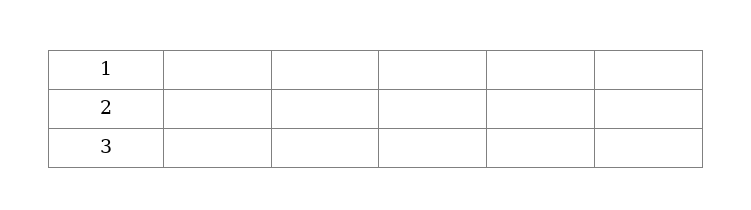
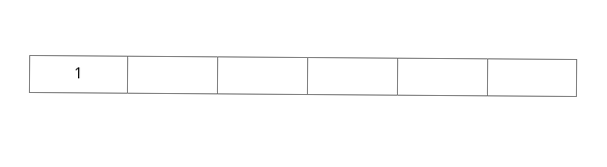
[100,100,112,114] [100,139,112,153] // 2 | | | | | // 3 | | | | | -> (84, 73) none

